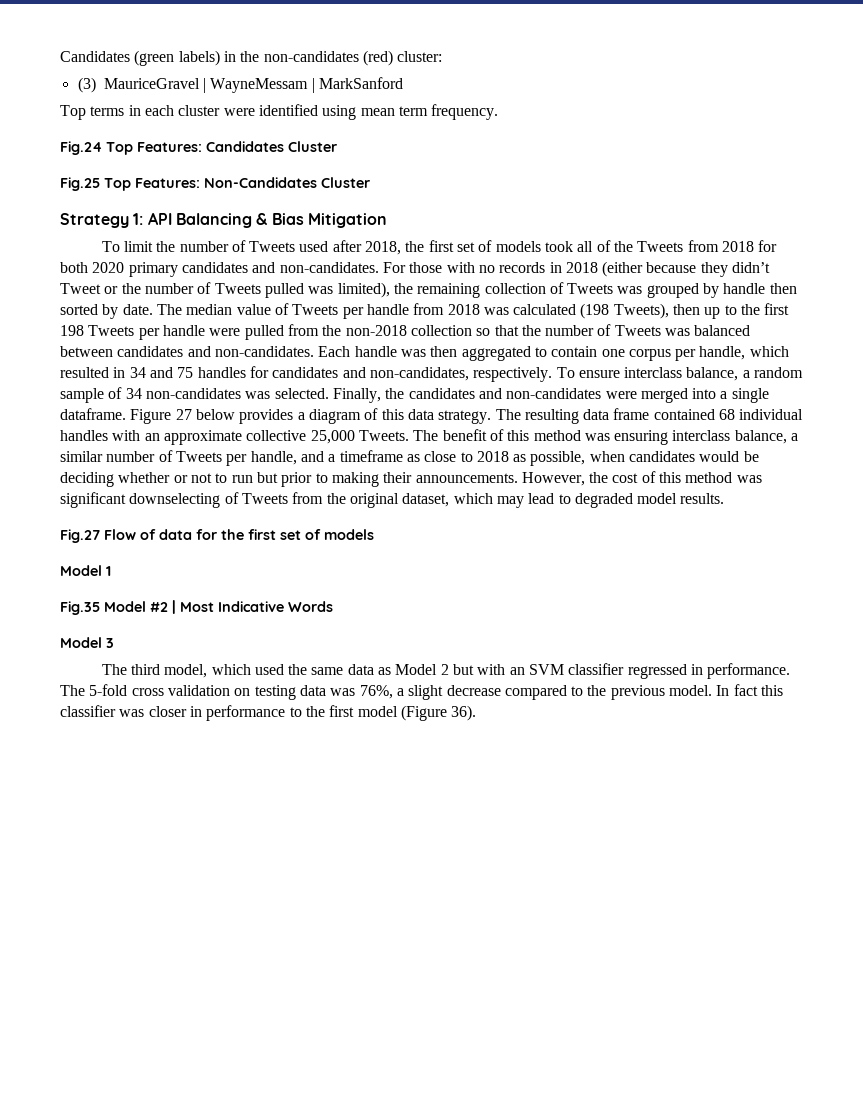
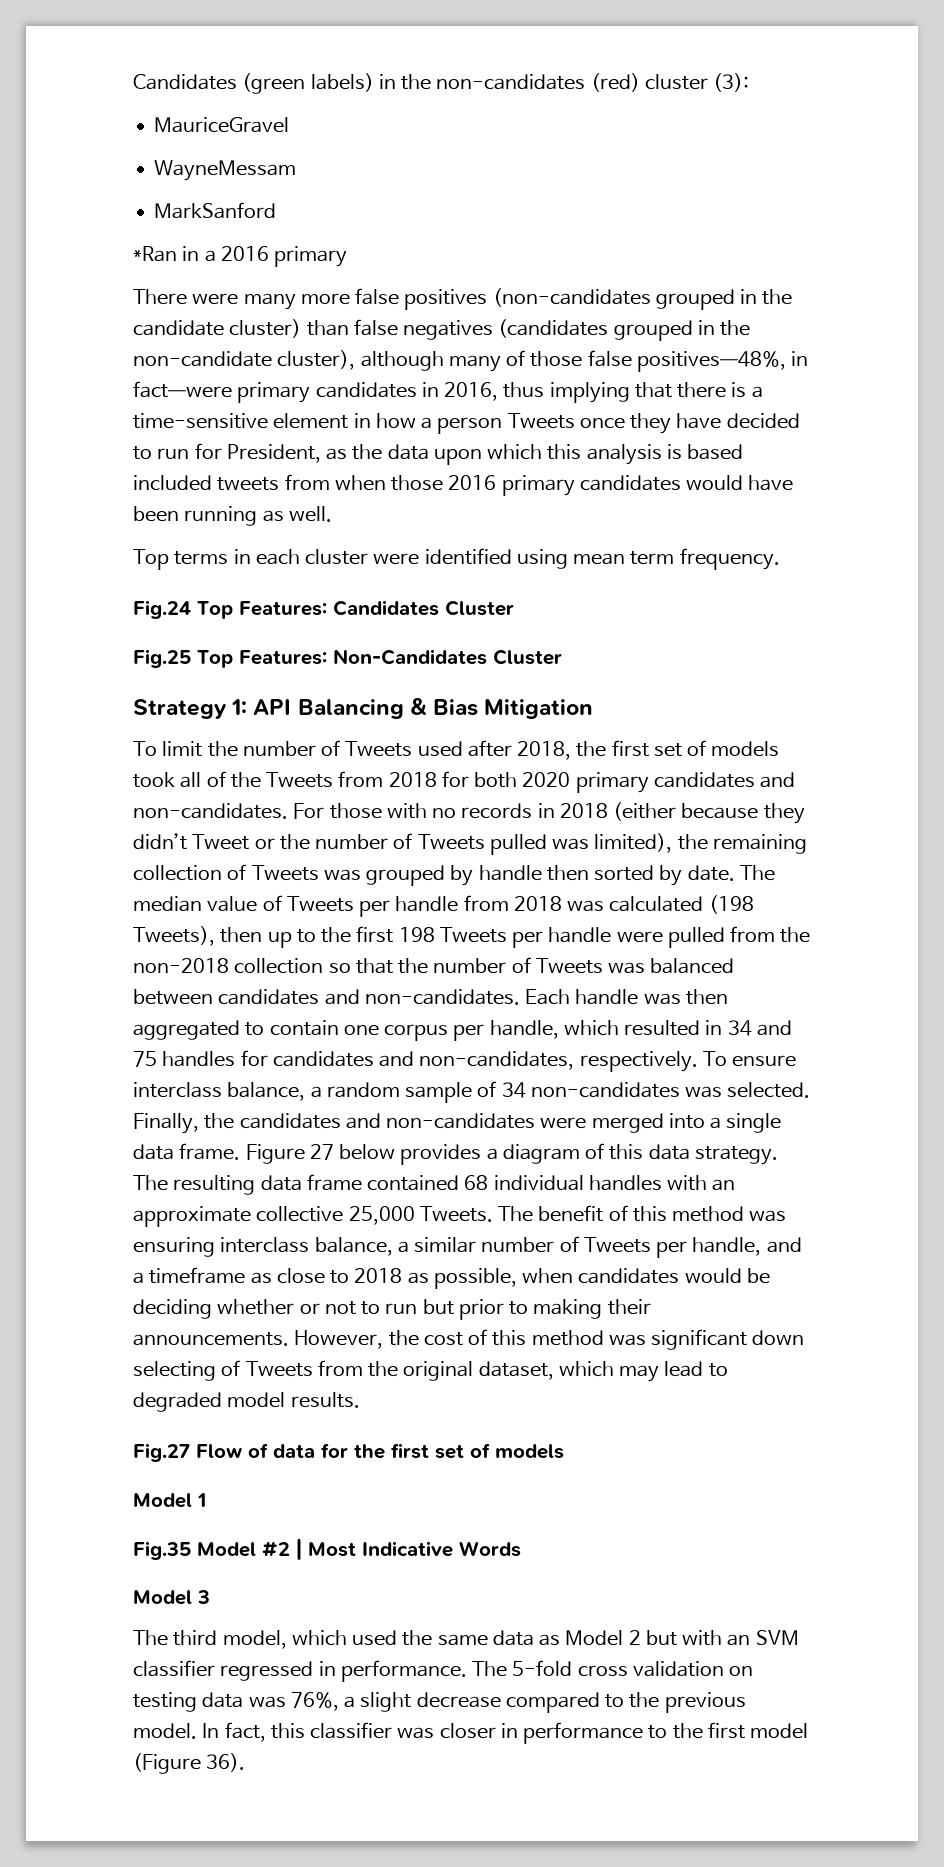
[397,51,443,62] [77,77,96,93] cluster: // (3) -> [644,73,750,92] cluster (3): //
[202,78,206,93] | -> (290, 125) //
[311,78,315,93] | -> (297, 170) //
(403, 83) none -> [133,246,348,267] [133,288,793,310] [133,319,751,341] [133,350,809,372] [133,381,763,403] [133,413,800,434] [133,443,744,465] [133,474,794,496] [133,506,332,526] // *Ran in a 2016 primary // There were many more false positives (non-candidates grouped in the candidate cluster) than false negatives (candidates grouped in the non-candidate cluster), although many of those false positives—48%, in fact—were primary candidates in 2016, thus implying that there is a time-sensitive element in how a person Tweets once they have decided to run for President, as the data upon which this analysis is based included tweets from when those 2016 primary candidates would have been running as well.
[60,408,126,420] dataframe. -> [133,1143,241,1160] data frame.
[129,493,221,508] downselecting -> [752,1330,805,1345] [133,1361,216,1381] down selecting
[733,684,758,696] fact -> [224,1722,266,1742] fact,

